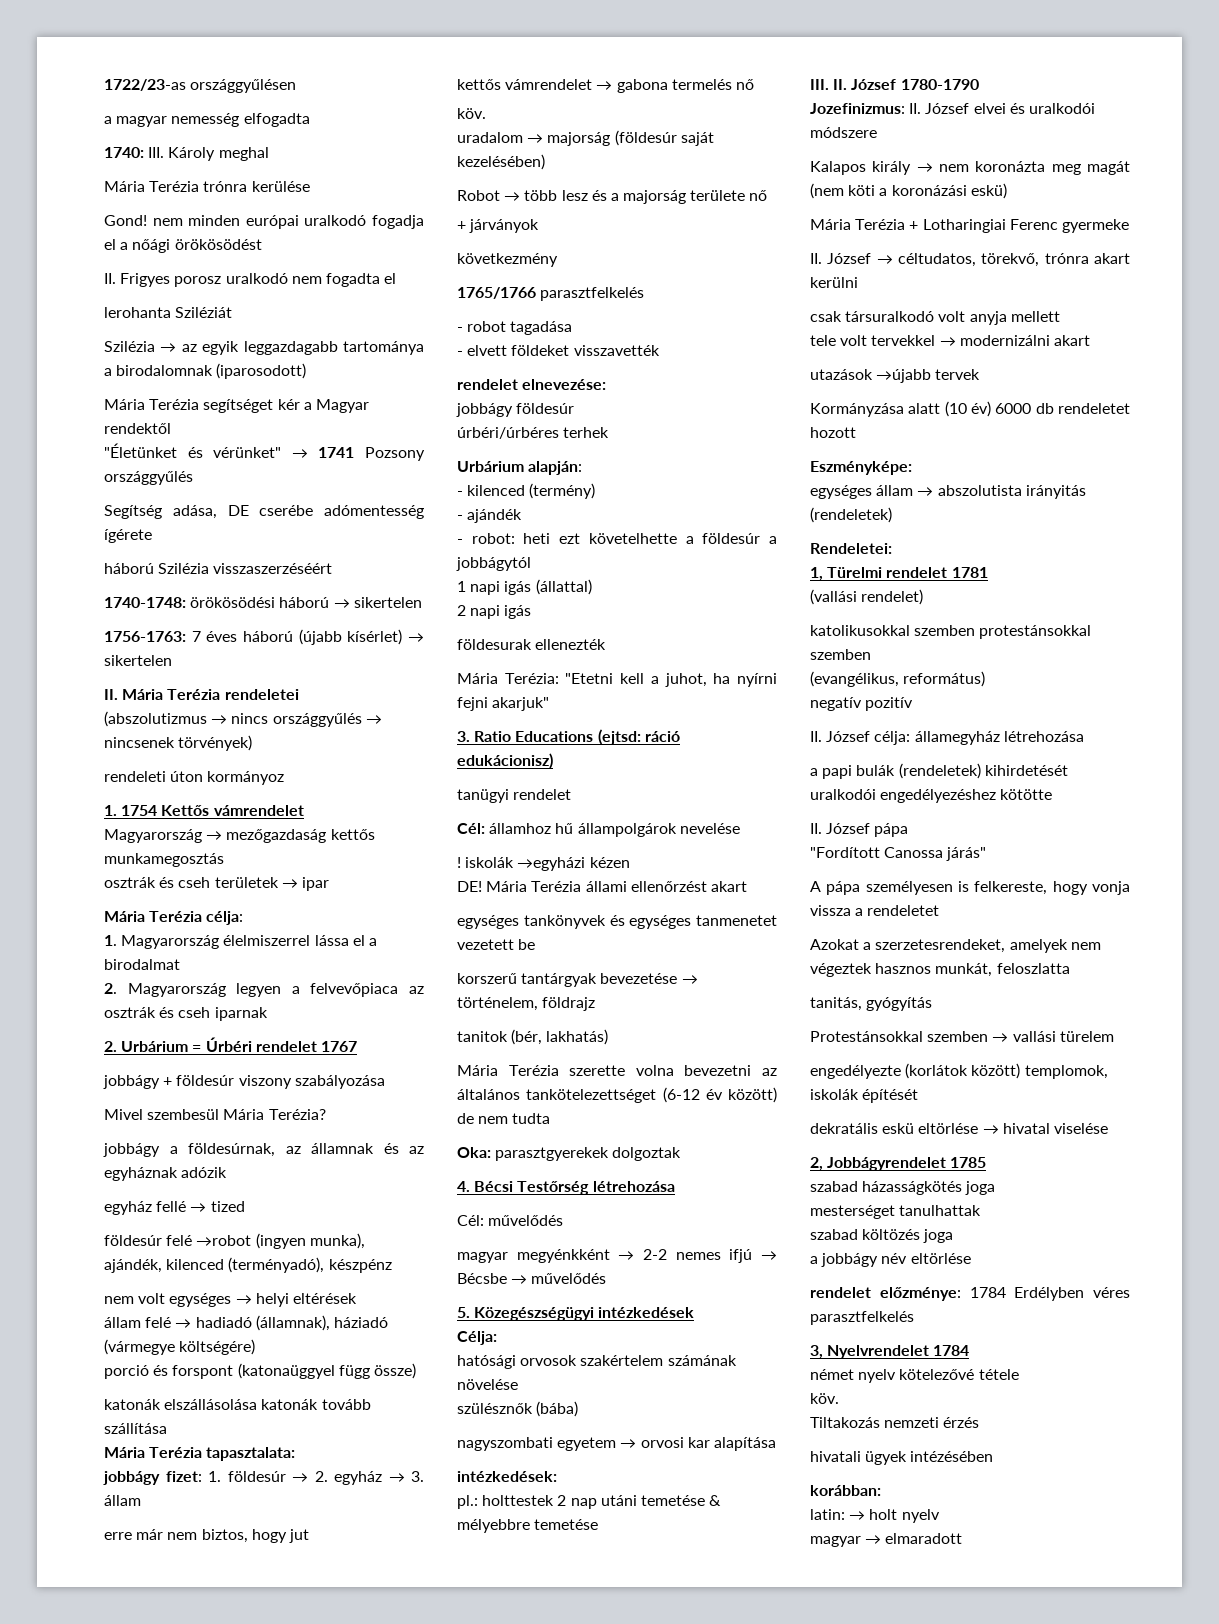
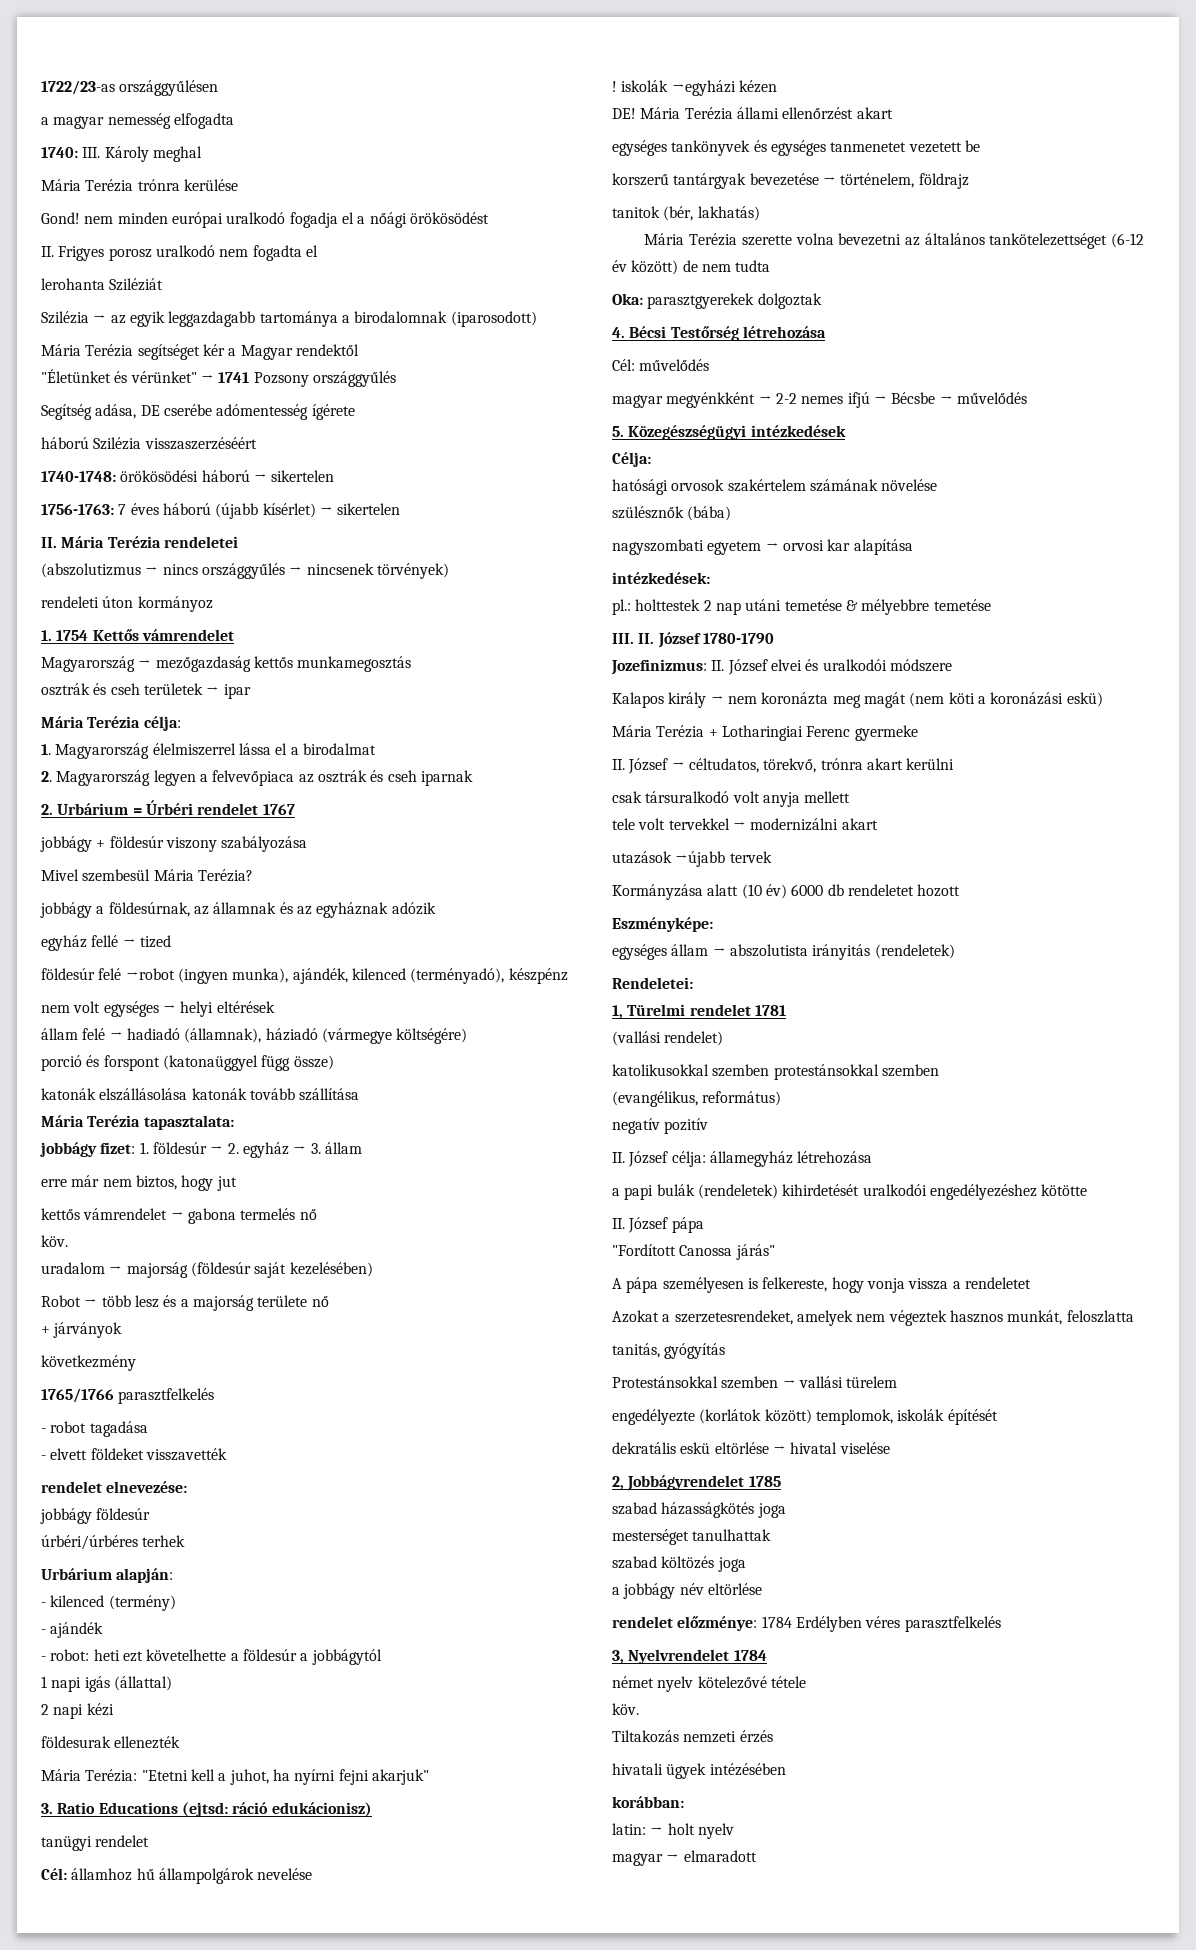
[504,605,532,619] igás -> [86,1703,114,1716] kézi

